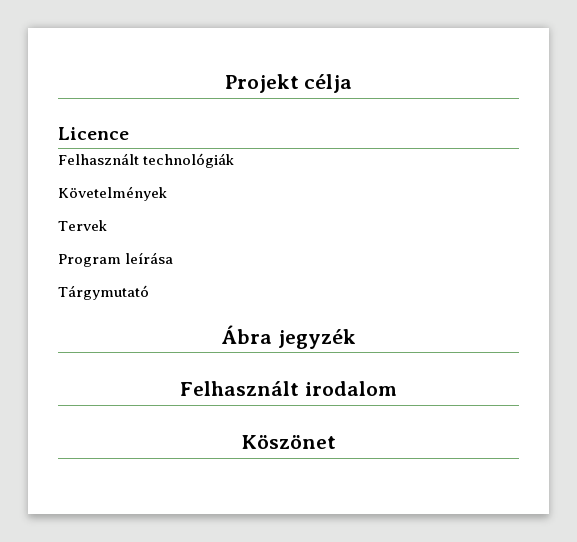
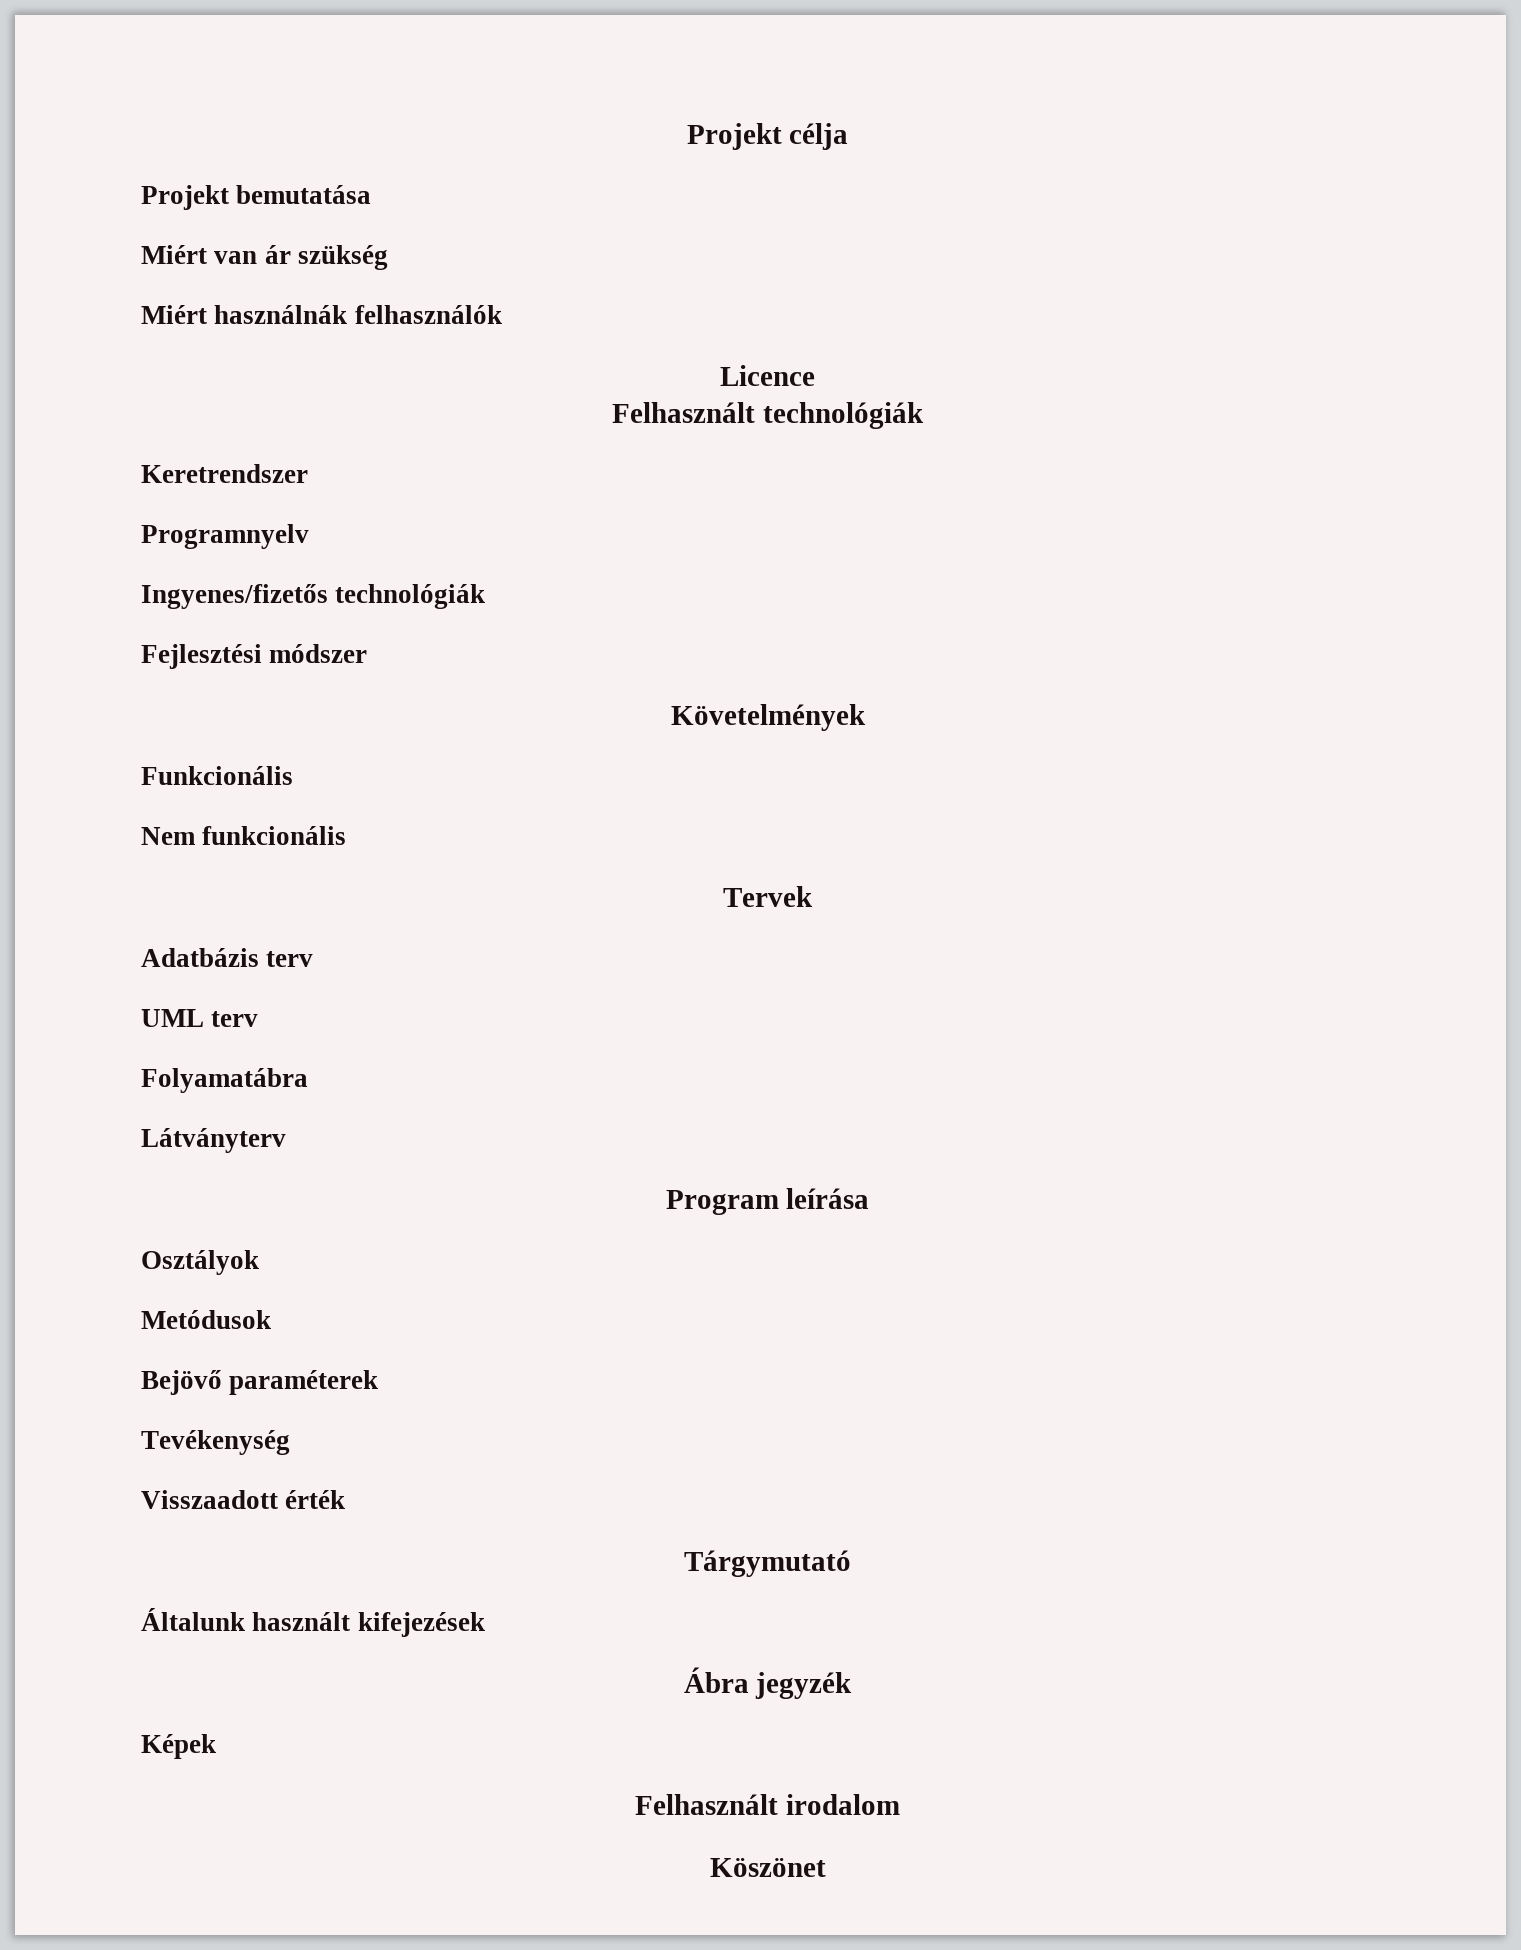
[58,127,129,140] [58,153,235,168] [58,186,167,201] [58,220,107,231] [58,252,174,267] [58,285,149,300] Licence // Felhasznált technológiák // Követelmények // Tervek // Program leírása // Tárgymutató -> [141,185,372,210] [141,245,388,270] [141,305,502,324] [720,365,815,386] [612,402,924,429] [141,464,308,483] [141,524,309,549] [141,584,486,609] [141,644,368,669] [670,704,866,731] [141,766,293,785] [141,826,347,845] [723,886,813,907] [141,948,314,967] [141,1009,259,1027] [141,1068,308,1093] [141,1128,286,1153] [665,1188,870,1215] [141,1250,259,1275] [141,1310,271,1329] [141,1370,379,1395] [141,1430,290,1455] [141,1490,346,1509] [684,1550,851,1577] [141,1608,485,1637] Projekt bemutatása // Miért van ár szükség // Miért használnák felhasználók // Licence // Felhasznált technológiák // Keretrendszer // Programnyelv // Ingyenes/fizetős technológiák // Fejlesztési módszer // Követelmények // Funkcionális // Nem funkcionális // Tervek // Adatbázis terv // UML terv // Folyamatábra // Látványterv // Program leírása // Osztályok // Metódusok // Bejövő paraméterek // Tevékenység // Visszaadott érték // Tárgymutató // Általunk használt kifejezések
(356, 339) none -> [141,1734,216,1759] // Képek

